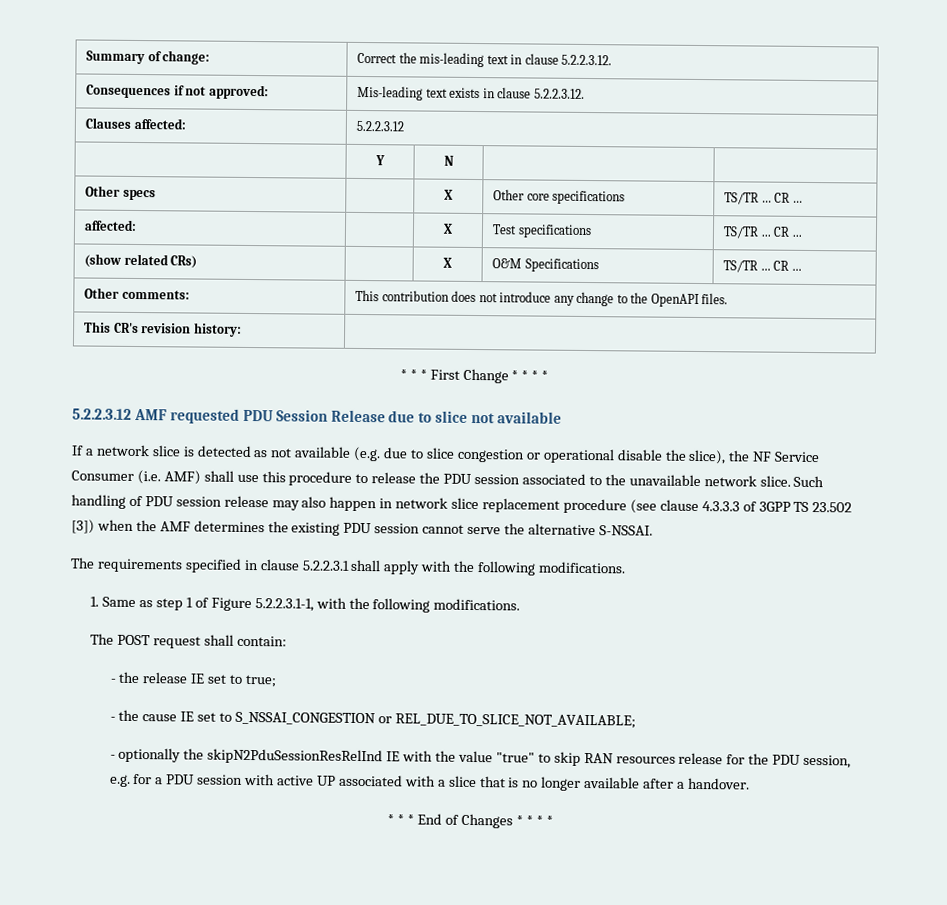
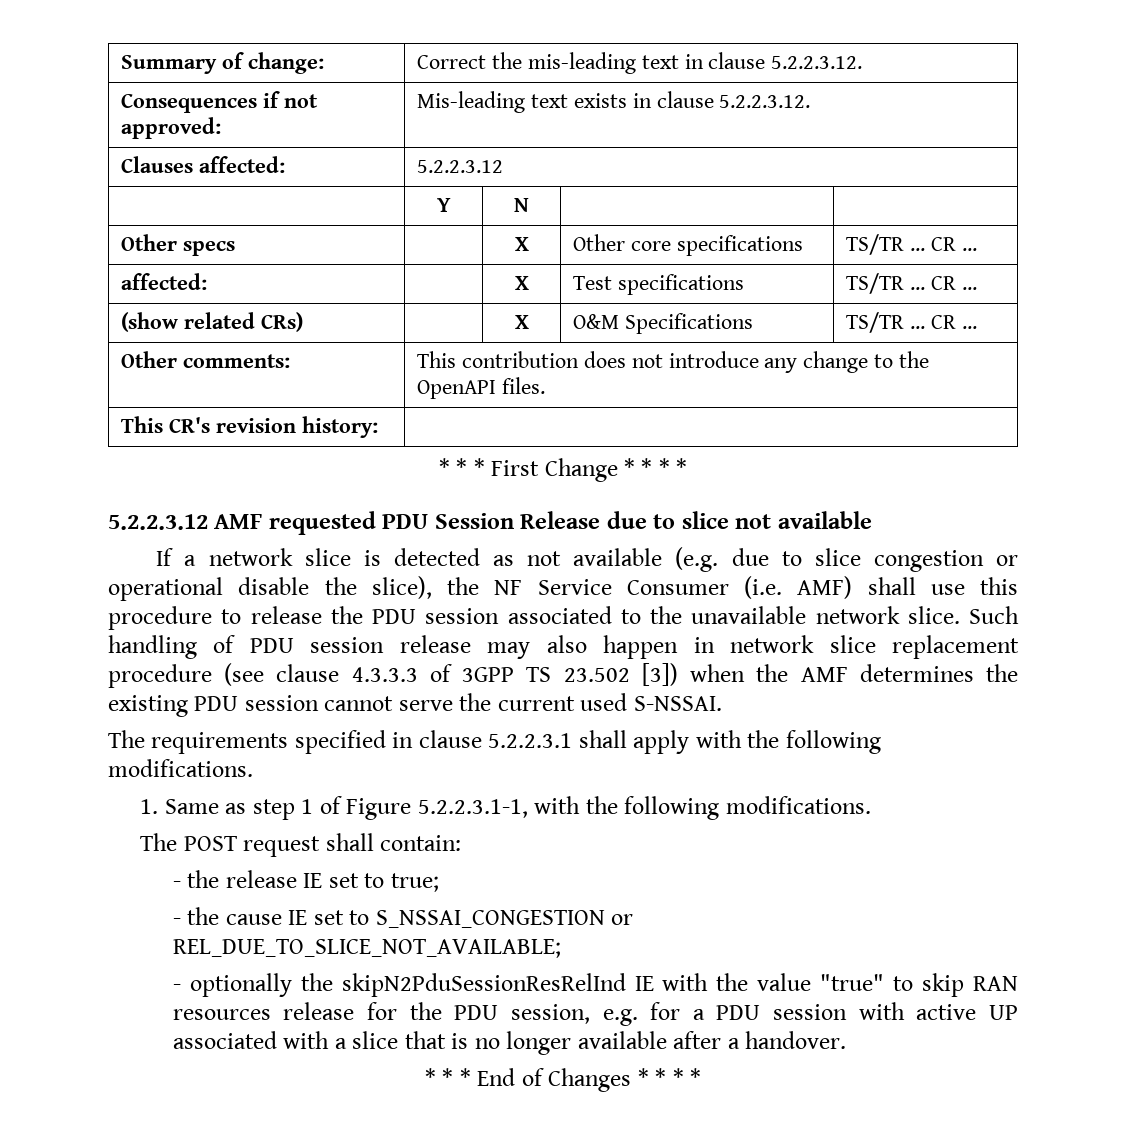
[527,523,596,536] alternative -> [497,693,628,711] current used

